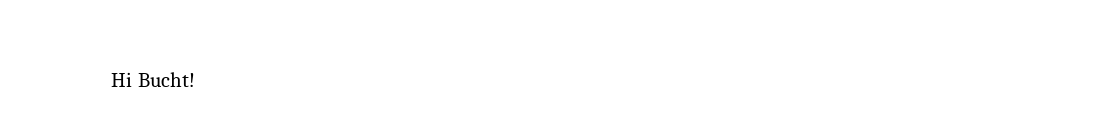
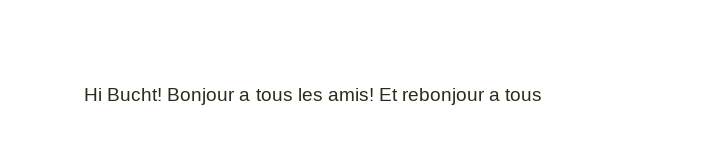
(195, 79) none -> [167,88,543,105] Bonjour a tous les amis! Et rebonjour a tous

